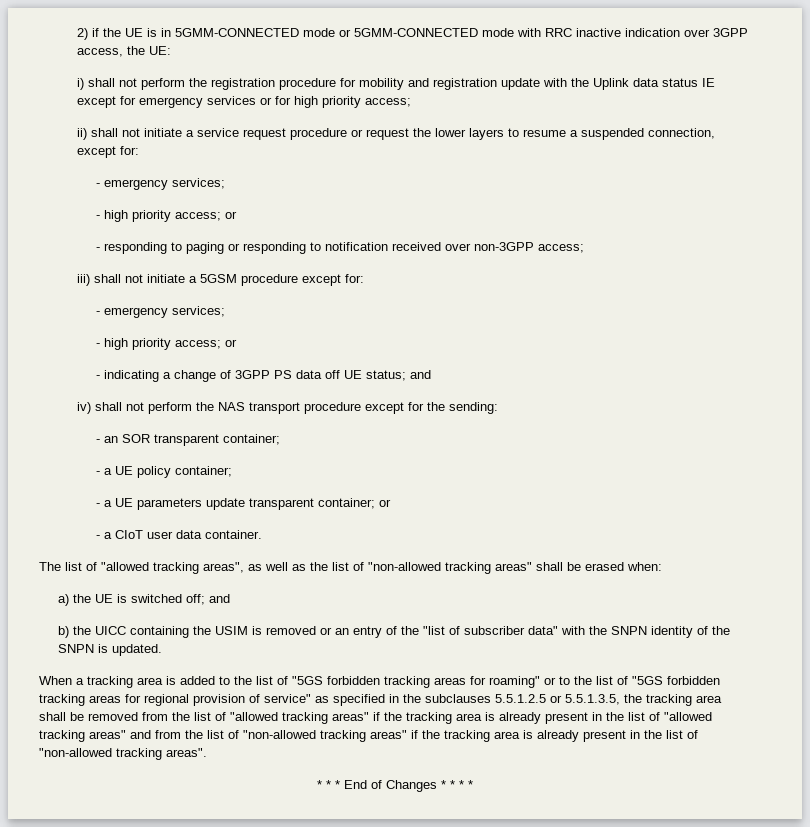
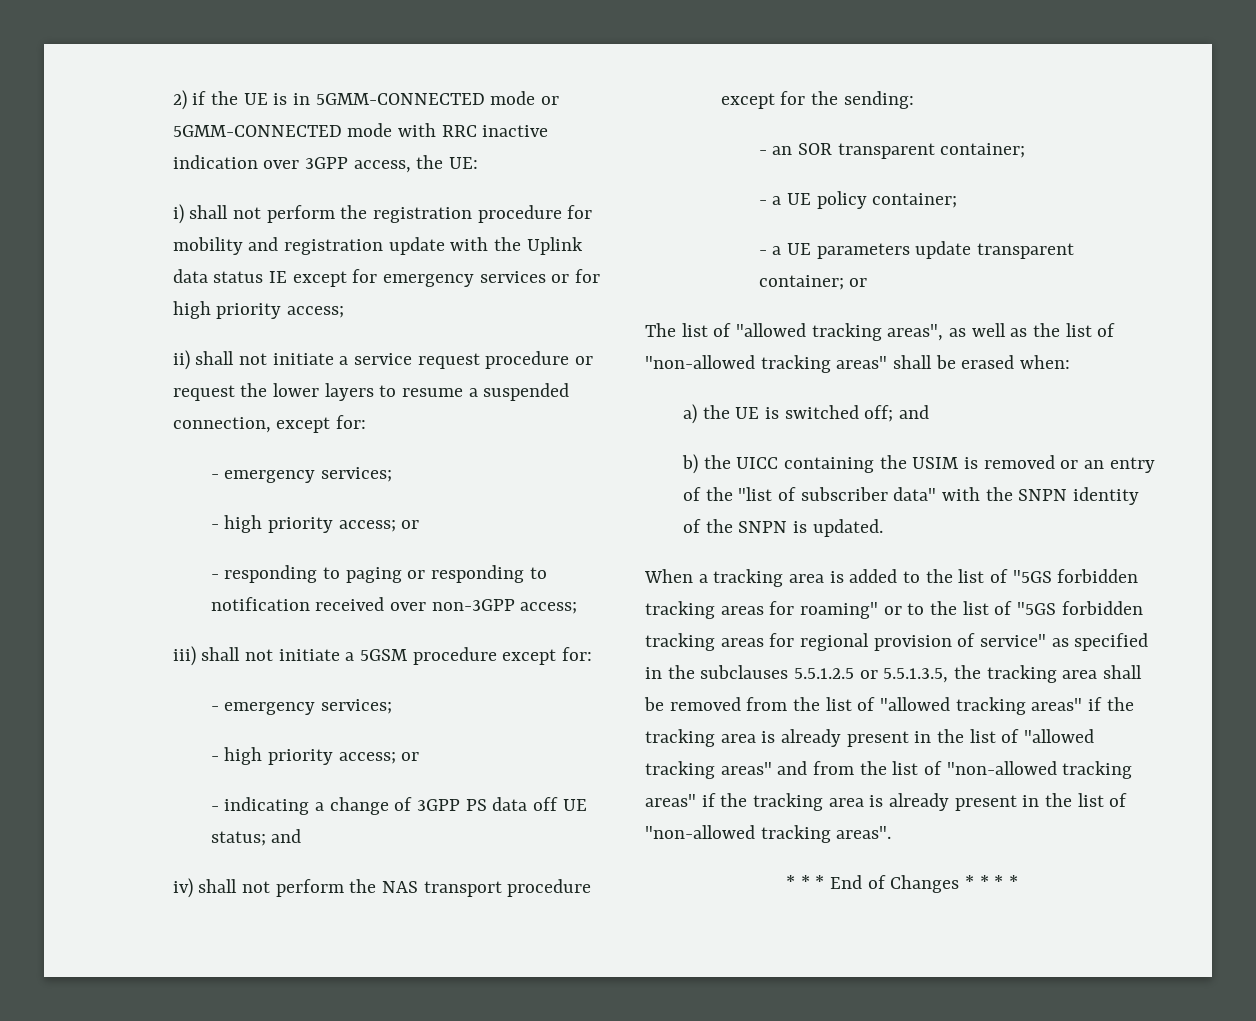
[96,530,263,539] // - a CIoT user data container. -> (868, 282) none

